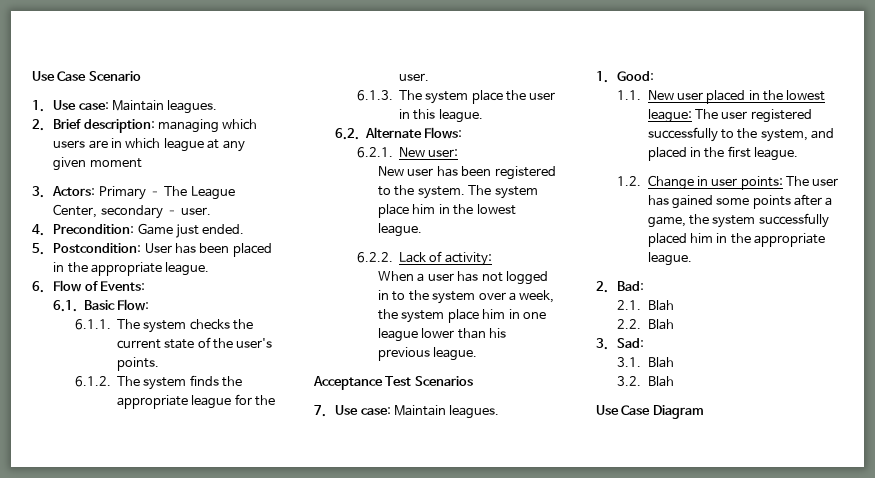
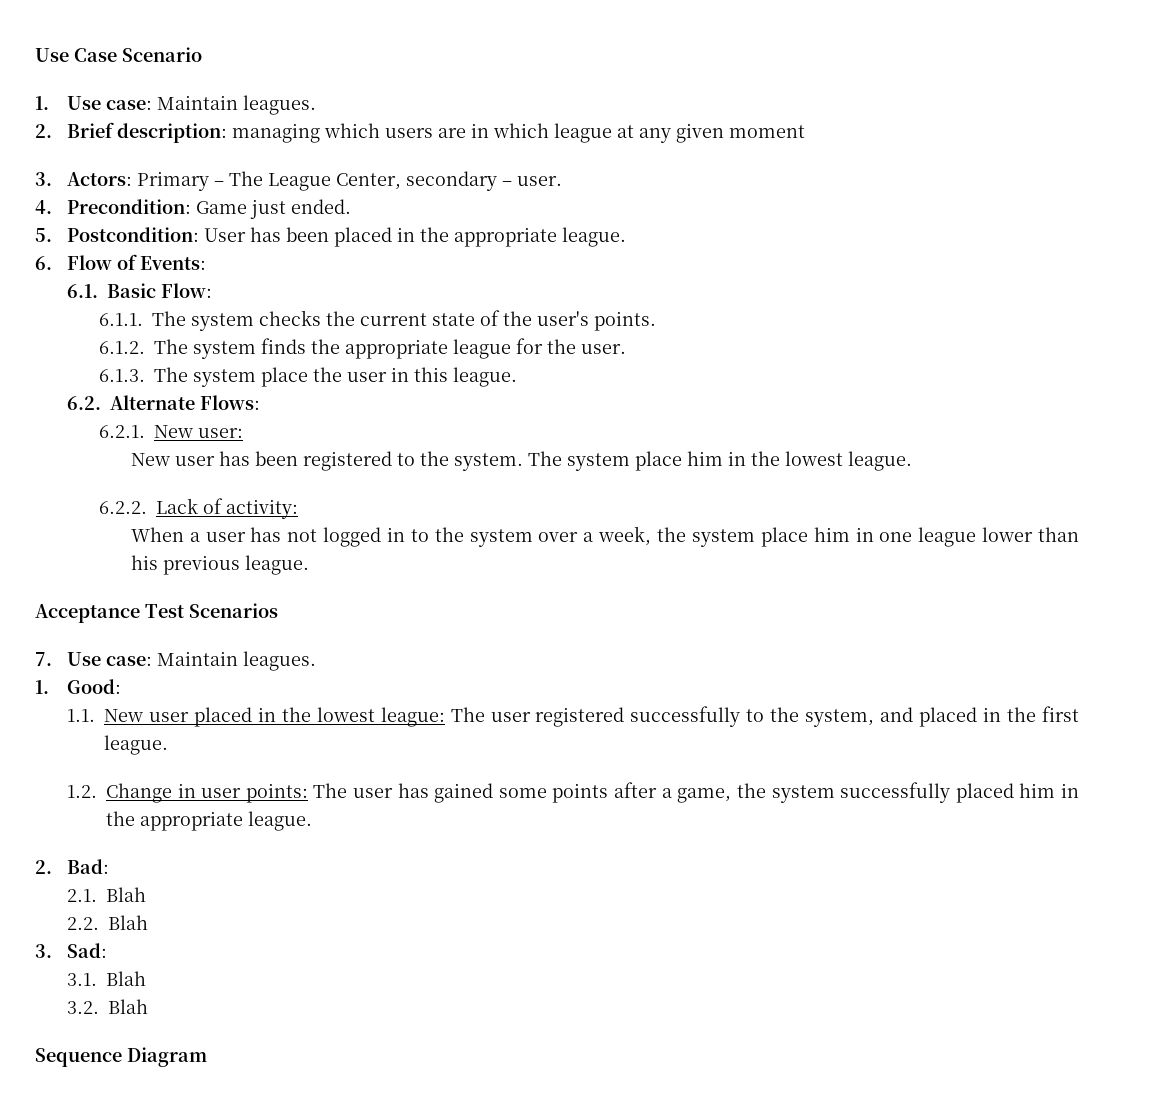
[596,405,651,415] Use Case -> [35,1048,122,1067] Sequence

